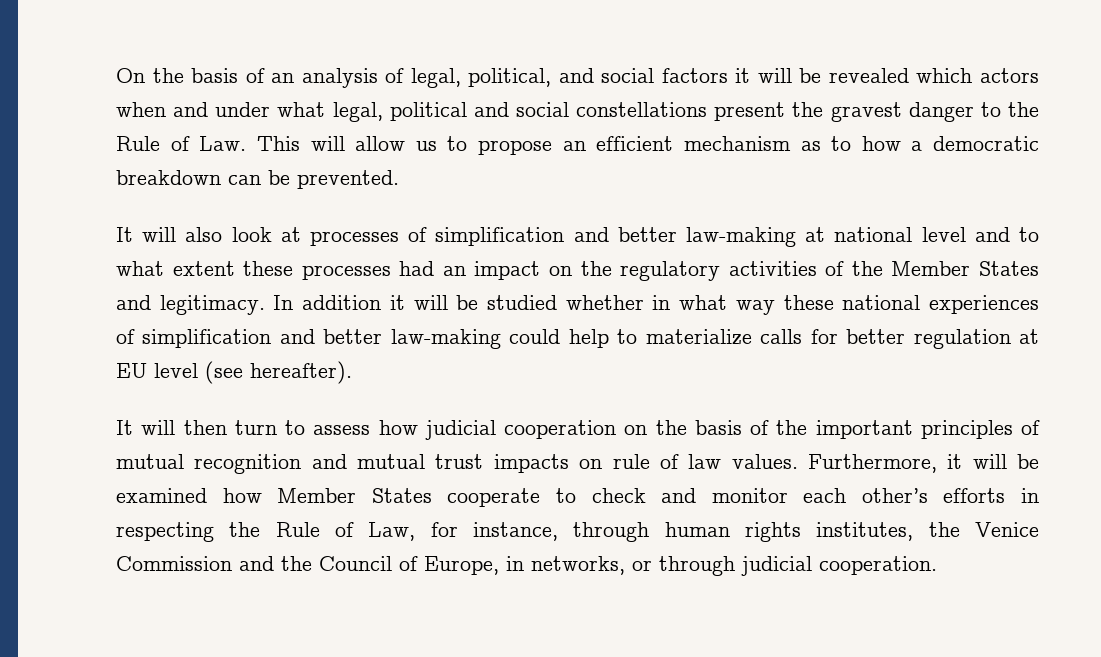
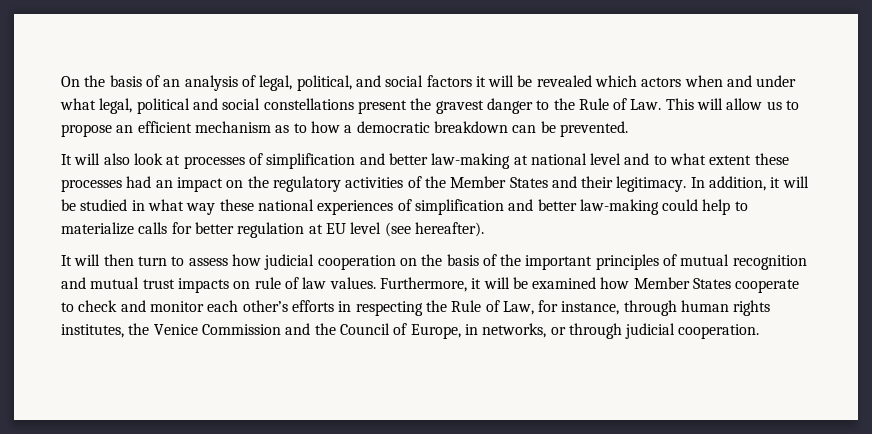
(151, 302) none -> [581,176,614,188] their
[302,295,382,310] addition -> [709,176,767,191] addition,
[565,295,644,310] whether -> (128, 205) none

